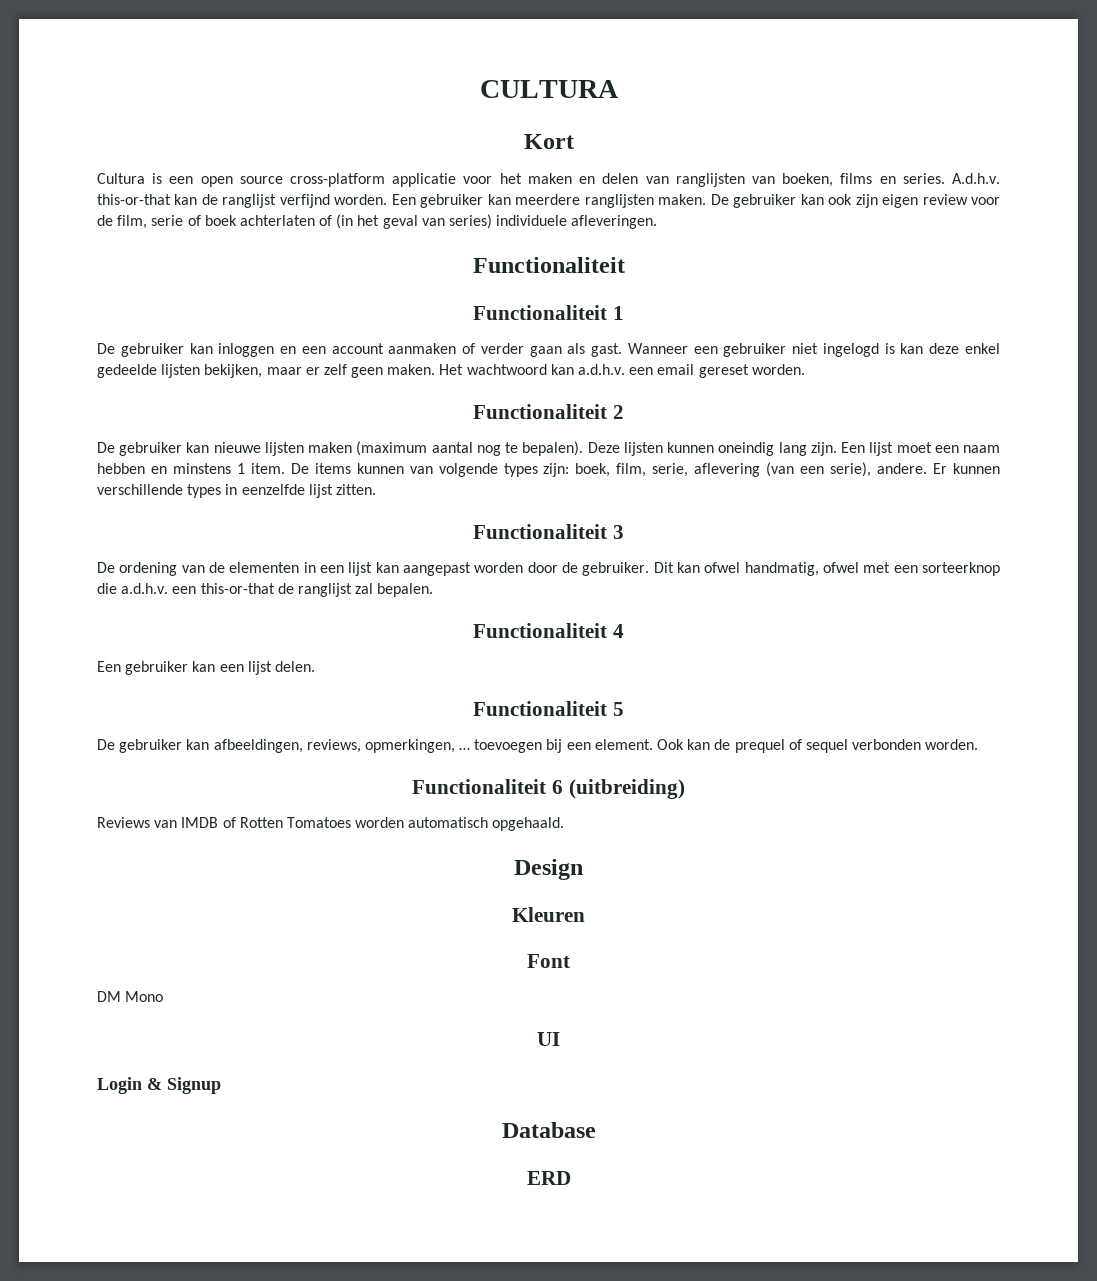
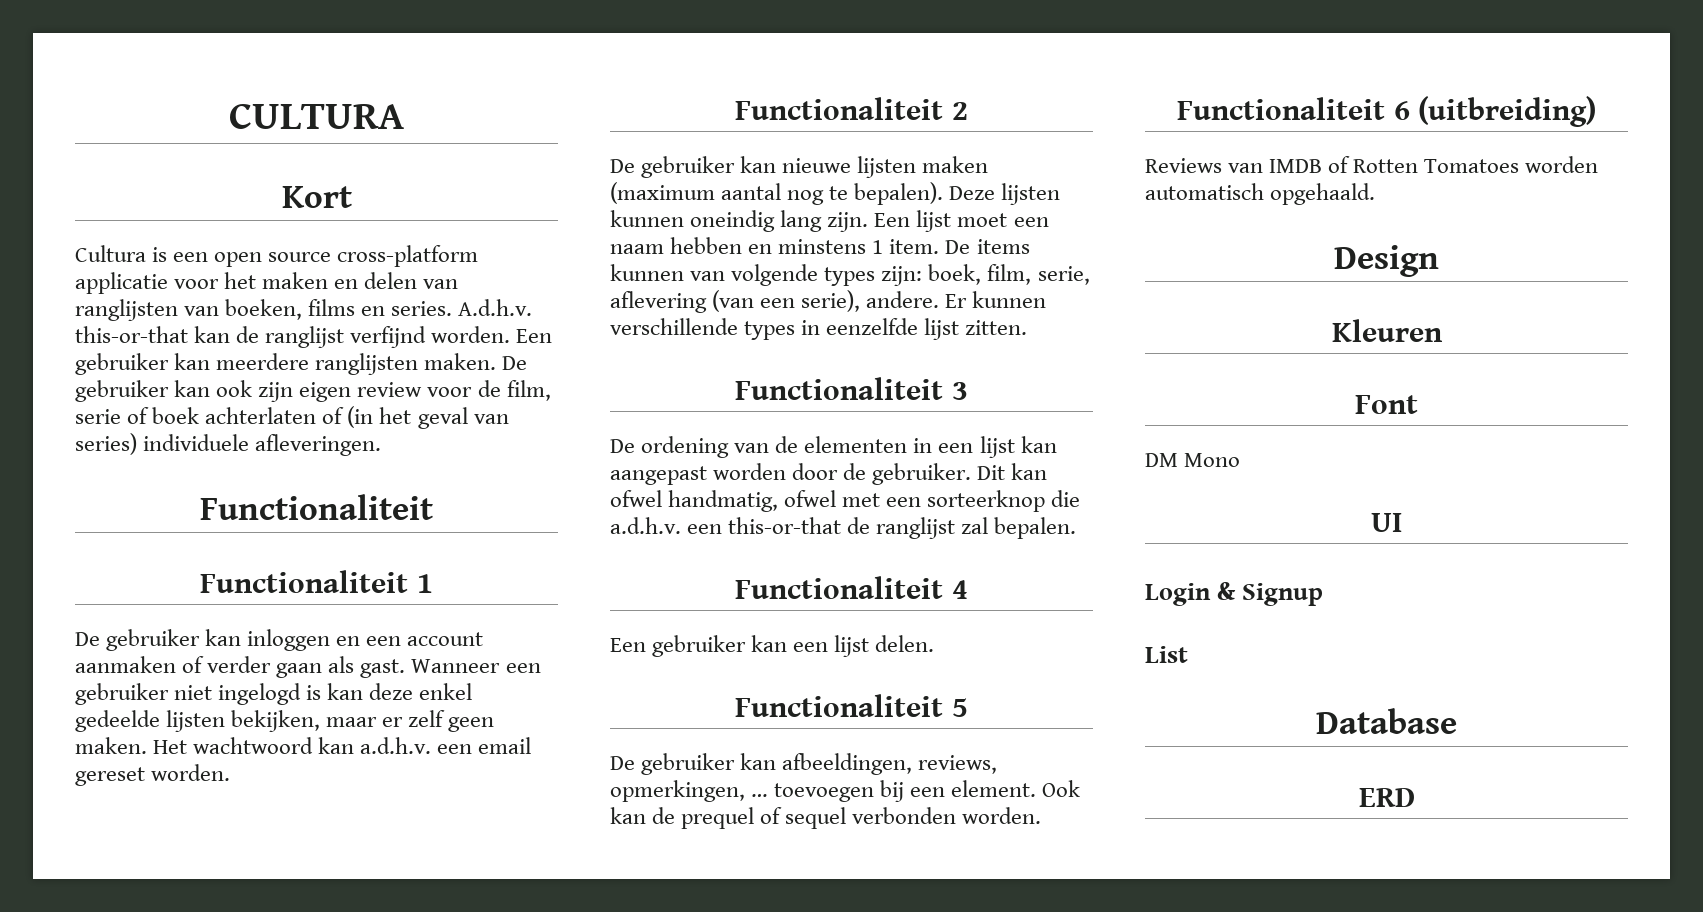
(221, 1085) none -> [1145,646,1188,663] // List

